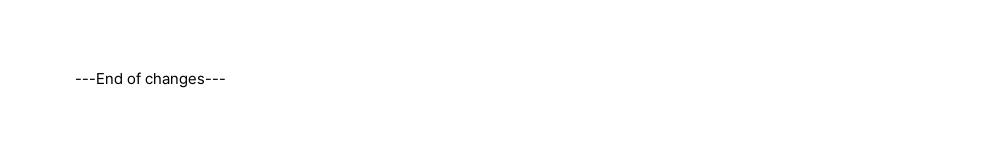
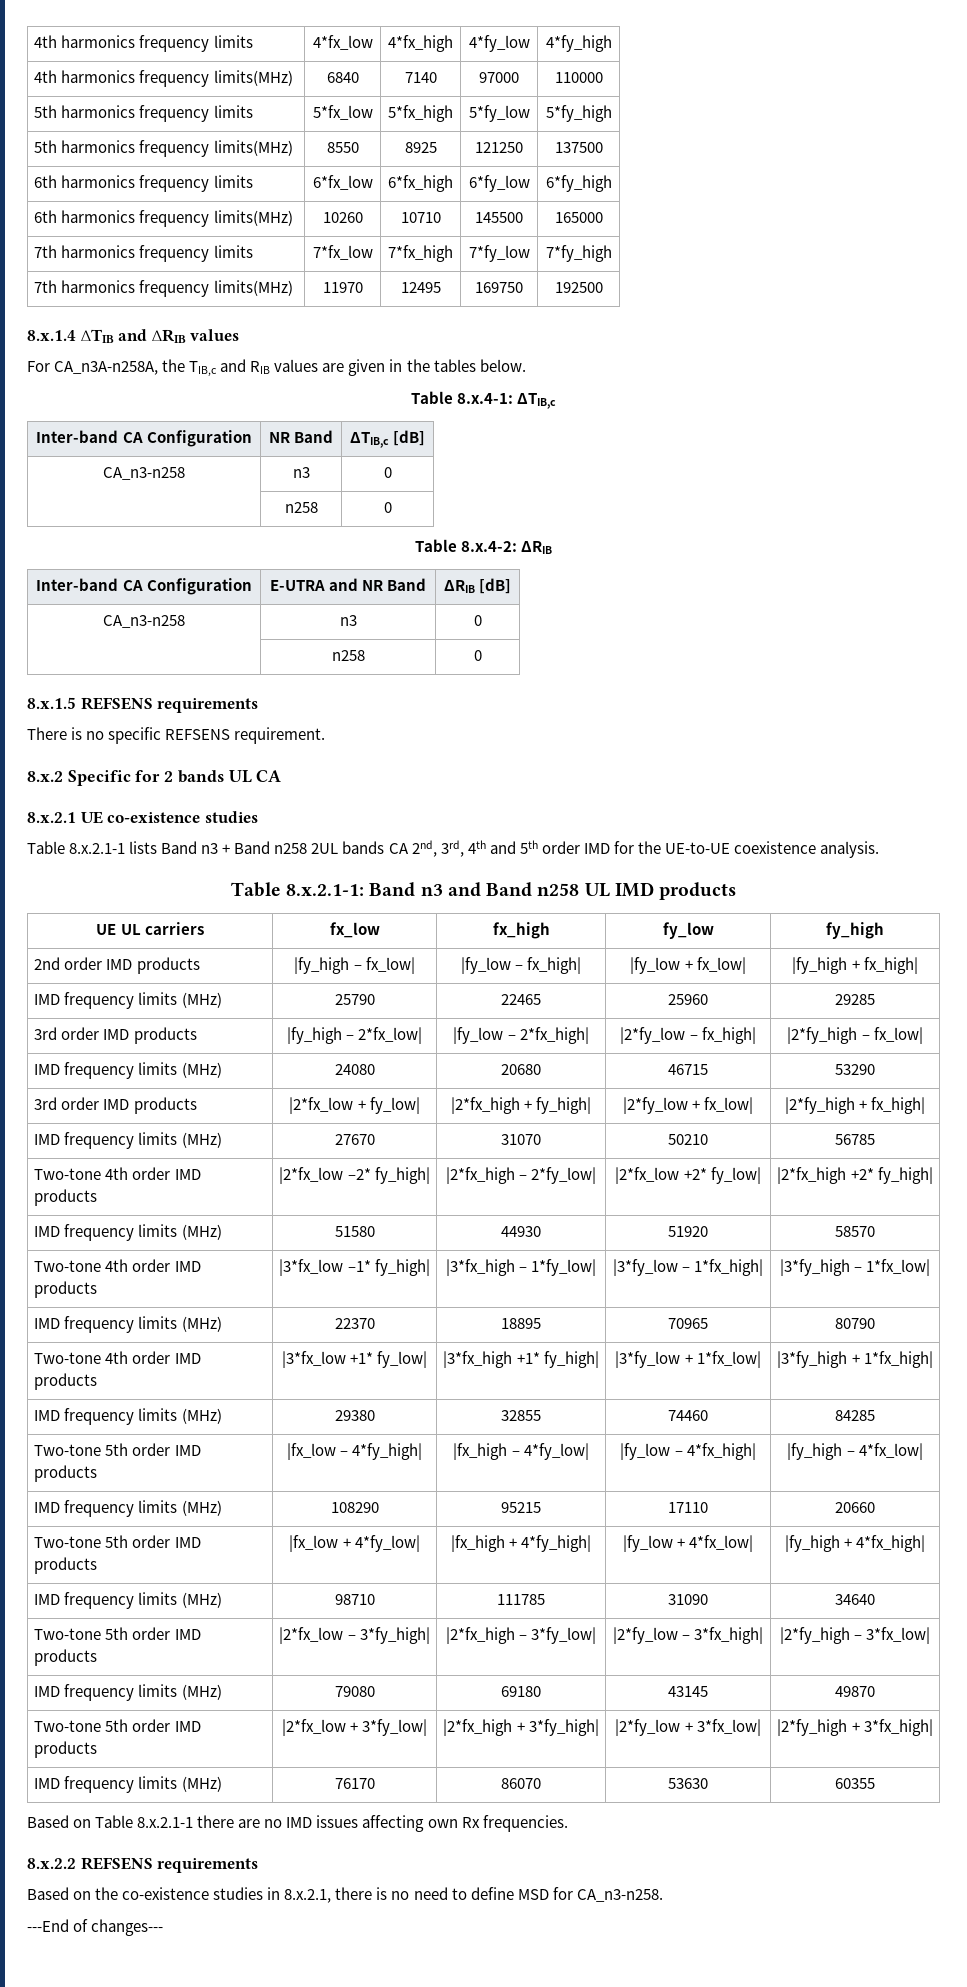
(75, 79) none -> [34,35,253,52] [312,35,373,50] [388,35,453,52] [468,35,530,52] [545,35,612,52] [34,70,293,87] [326,72,359,83] [404,72,437,83] [479,72,519,83] [554,72,603,83] [34,105,253,122] [312,105,373,120] [388,105,453,122] [468,105,530,122] [545,105,612,122] [34,140,293,157] [326,142,359,153] [404,142,437,153] [475,142,523,153] [554,142,603,153] [34,175,253,192] [312,175,373,190] [388,175,453,192] [468,175,530,192] [545,175,612,192] [34,210,293,227] [322,212,363,223] [400,212,441,223] [475,212,523,223] [554,212,603,223] [34,245,253,262] [312,245,373,260] [388,245,453,262] [468,245,530,262] [545,245,612,262] [34,280,293,297] [322,282,363,293] [400,282,441,293] [475,282,523,293] [554,282,603,293] [27,329,240,343] [27,359,526,376] [410,391,557,409] [36,430,252,447] [268,430,334,443] [349,430,426,448] [103,467,185,480] [292,467,310,478] [383,467,392,478] [284,502,318,513] [383,502,392,513] [414,539,553,554] [36,578,252,595] [269,578,427,591] [443,578,512,594] [103,615,185,628] [339,615,357,626] [473,615,482,626] [331,650,365,661] [473,650,482,661] [27,697,259,713] [27,727,326,744] [27,770,282,786] [27,811,258,824] [27,840,880,858] [230,882,737,900] [96,922,204,935] [329,922,380,938] [492,922,550,939] [662,922,714,939] [826,922,884,939] [34,957,200,974] [294,957,415,974] [460,957,582,974] [630,957,746,974] [792,957,918,974] [34,992,222,1009] [334,994,375,1005] [501,994,541,1005] [668,994,708,1005] [835,994,875,1005] [34,1027,197,1044] [286,1027,423,1044] [453,1027,589,1044] [620,1027,756,1044] [787,1027,923,1044] [34,1062,222,1079] [334,1064,375,1075] [501,1064,541,1075] [668,1064,708,1075] [835,1064,875,1075] [34,1097,197,1114] [289,1097,420,1114] [450,1097,592,1114] [622,1097,754,1114] [784,1097,926,1114] [34,1132,222,1149] [334,1134,375,1145] [501,1134,541,1145] [668,1134,708,1145] [835,1134,875,1145] [34,1167,201,1180] [34,1189,98,1206] [279,1167,430,1184] [445,1167,597,1184] [615,1167,761,1184] [777,1167,933,1184] [34,1224,222,1241] [334,1226,375,1237] [501,1226,541,1237] [668,1226,708,1237] [835,1226,875,1237] [34,1259,201,1272] [34,1281,98,1298] [279,1259,430,1276] [445,1259,597,1276] [612,1259,764,1276] [779,1259,931,1276] [34,1316,222,1333] [334,1318,375,1329] [501,1318,541,1329] [668,1318,708,1329] [835,1318,875,1329] [34,1351,201,1364] [34,1373,98,1390] [281,1351,428,1368] [443,1351,599,1368] [615,1351,761,1368] [777,1351,933,1368] [34,1408,222,1425] [334,1410,375,1421] [501,1410,541,1421] [668,1410,708,1421] [835,1410,875,1421] [34,1443,201,1456] [34,1465,98,1482] [286,1443,423,1460] [453,1443,589,1460] [620,1443,756,1460] [787,1443,923,1460] [34,1500,222,1517] [330,1502,379,1513] [501,1502,541,1513] [668,1502,708,1513] [835,1502,875,1513] [34,1535,201,1548] [34,1557,98,1574] [289,1535,420,1552] [450,1535,592,1552] [622,1535,754,1552] [784,1535,926,1552] [34,1592,222,1609] [334,1594,375,1605] [497,1594,545,1605] [668,1594,708,1605] [835,1594,875,1605] [34,1627,201,1640] [34,1649,98,1666] [279,1627,430,1644] [445,1627,597,1644] [612,1627,764,1644] [779,1627,931,1644] [34,1684,222,1701] [334,1686,375,1697] [501,1686,541,1697] [668,1686,708,1697] [835,1686,875,1697] [34,1719,201,1732] [34,1741,98,1758] [281,1719,428,1736] [443,1719,599,1736] [615,1719,761,1736] [777,1719,933,1736] [34,1776,222,1793] [334,1778,375,1789] [501,1778,541,1789] [668,1778,708,1789] [835,1778,875,1789] [27,1815,568,1832] [27,1857,259,1873] [27,1887,663,1903] 4th harmonics frequency limits | 4*fx_low | 4*fx_high | 4*fy_low | 4*fy_high // 4th harmonics frequency limits(MHz) | 6840 | 7140 | 97000 | 110000 // 5th harmonics frequency limits | 5*fx_low | 5*fx_high | 5*fy_low | 5*fy_high // 5th harmonics frequency limits(MHz) | 8550 | 8925 | 121250 | 137500 // 6th harmonics frequency limits | 6*fx_low | 6*fx_high | 6*fy_low | 6*fy_high // 6th harmonics frequency limits(MHz) | 10260 | 10710 | 145500 | 165000 // 7th harmonics frequency limits | 7*fx_low | 7*fx_high | 7*fy_low | 7*fy_high // 7th harmonics frequency limits(MHz) | 11970 | 12495 | 169750 | 192500 // 8.x.1.4 ∆TIB and ∆RIB values // For CA_n3A-n258A, the TIB,c and RIB values are given in the tables below. // Table 8.x.4-1: ΔTIB,c // Inter-band CA Configuration | NR Band | ΔTIB,c [dB] // CA_n3-n258 | n3 | 0 // | n258 | 0 // Table 8.x.4-2: ΔRIB // Inter-band CA Configuration | E-UTRA and NR Band | ΔRIB [dB] // CA_n3-n258 | n3 | 0 // | n258 | 0 // 8.x.1.5 REFSENS requirements // There is no specific REFSENS requirement. // 8.x.2 Specific for 2 bands UL CA // 8.x.2.1 UE co-existence studies // Table 8.x.2.1-1 lists Band n3 + Band n258 2UL bands CA 2nd, 3rd, 4th and 5th order IMD for the UE-to-UE coexistence analysis. // Table 8.x.2.1-1: Band n3 and Band n258 UL IMD products // UE UL carriers | fx_low | fx_high | fy_low | fy_high // 2nd order IMD products | |fy_high – fx_low| | |fy_low – fx_high| | |fy_low + fx_low| | |fy_high + fx_high| // IMD frequency limits (MHz) | 25790 | 22465 | 25960 | 29285 // 3rd order IMD products | |fy_high – 2*fx_low| | |fy_low – 2*fx_high| | |2*fy_low – fx_high| | |2*fy_high – fx_low| // IMD frequency limits (MHz) | 24080 | 20680 | 46715 | 53290 // 3rd order IMD products | |2*fx_low + fy_low| | |2*fx_high + fy_high| | |2*fy_low + fx_low| | |2*fy_high + fx_high| // IMD frequency limits (MHz) | 27670 | 31070 | 50210 | 56785 // Two-tone 4th order IMD products | |2*fx_low –2* fy_high| | |2*fx_high – 2*fy_low| | |2*fx_low +2* fy_low| | |2*fx_high +2* fy_high| // IMD frequency limits (MHz) | 51580 | 44930 | 51920 | 58570 // Two-tone 4th order IMD products | |3*fx_low –1* fy_high| | |3*fx_high – 1*fy_low| | |3*fy_low – 1*fx_high| | |3*fy_high – 1*fx_low| // IMD frequency limits (MHz) | 22370 | 18895 | 70965 | 80790 // Two-tone 4th order IMD products | |3*fx_low +1* fy_low| | |3*fx_high +1* fy_high| | |3*fy_low + 1*fx_low| | |3*fy_high + 1*fx_high| // IMD frequency limits (MHz) | 29380 | 32855 | 74460 | 84285 // Two-tone 5th order IMD products | |fx_low – 4*fy_high| | |fx_high – 4*fy_low| | |fy_low – 4*fx_high| | |fy_high – 4*fx_low| // IMD frequency limits (MHz) | 108290 | 95215 | 17110 | 20660 // Two-tone 5th order IMD products | |fx_low + 4*fy_low| | |fx_high + 4*fy_high| | |fy_low + 4*fx_low| | |fy_high + 4*fx_high| // IMD frequency limits (MHz) | 98710 | 111785 | 31090 | 34640 // Two-tone 5th order IMD products | |2*fx_low – 3*fy_high| | |2*fx_high – 3*fy_low| | |2*fy_low – 3*fx_high| | |2*fy_high – 3*fx_low| // IMD frequency limits (MHz) | 79080 | 69180 | 43145 | 49870 // Two-tone 5th order IMD products | |2*fx_low + 3*fy_low| | |2*fx_high + 3*fy_high| | |2*fy_low + 3*fx_low| | |2*fy_high + 3*fx_high| // IMD frequency limits (MHz) | 76170 | 86070 | 53630 | 60355 // Based on Table 8.x.2.1-1 there are no IMD issues affecting own Rx frequencies. // 8.x.2.2 REFSENS requirements // Based on the co-existence studies in 8.x.2.1, there is no need to define MSD for CA_n3-n258. //

